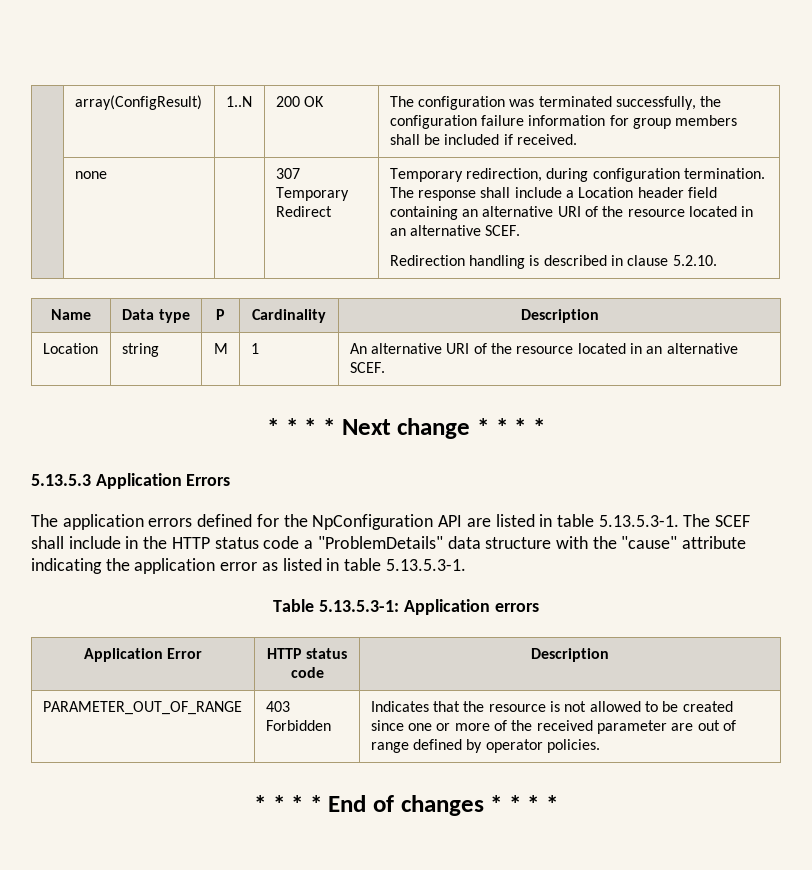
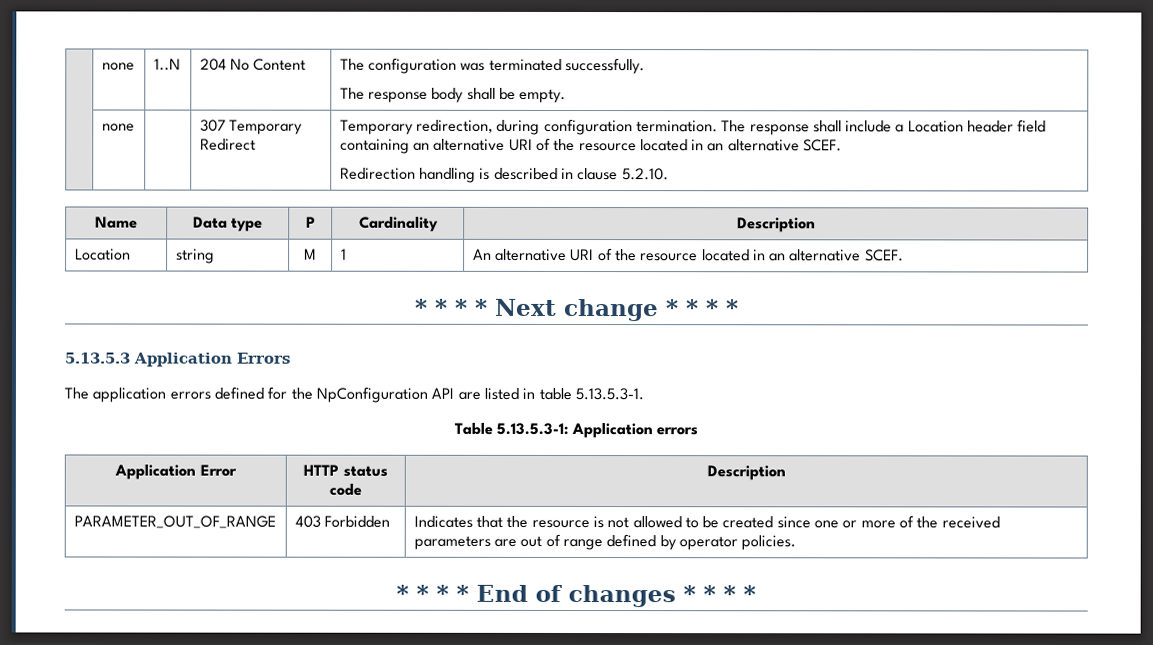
[74,95,202,110] | array(ConfigResult) -> [101,62,135,71] | none
[275,96,324,107] 200 OK -> [199,58,307,71] 204 No Content
[615,96,722,110] [389,115,738,129] [389,134,577,145] successfully, the configuration failure information for group members shall be included if received. -> [564,57,645,75] [339,87,567,103] successfully. // The response body shall be empty.
[683,514,751,527] [31,536,747,549] [31,558,466,574] The SCEF shall include in the HTTP status code a "ProblemDetails" data structure with the "cause" attribute indicating the application error as listed in table 5.13.5.3-1. -> (644, 394) none
[596,720,667,734] parameter -> [413,535,491,550] parameters

